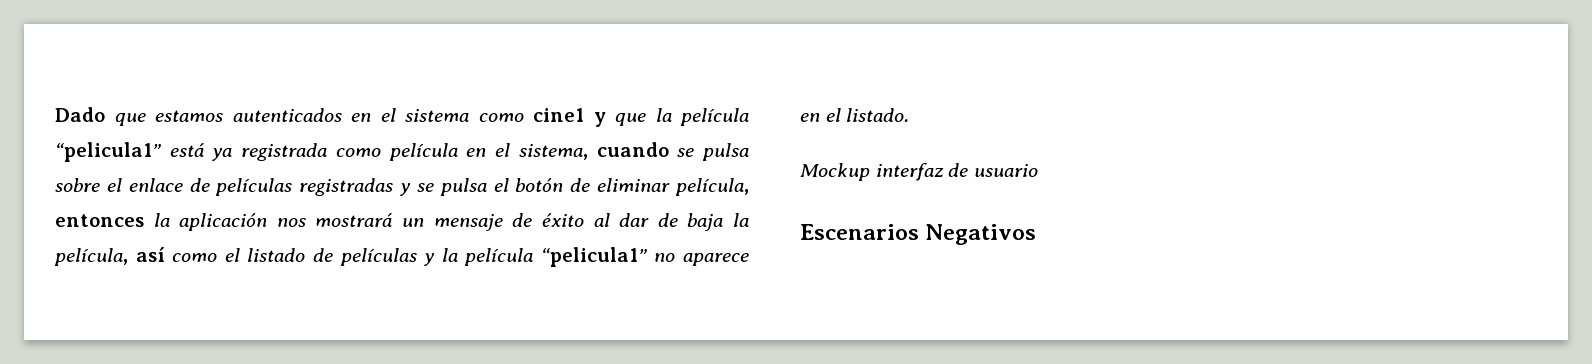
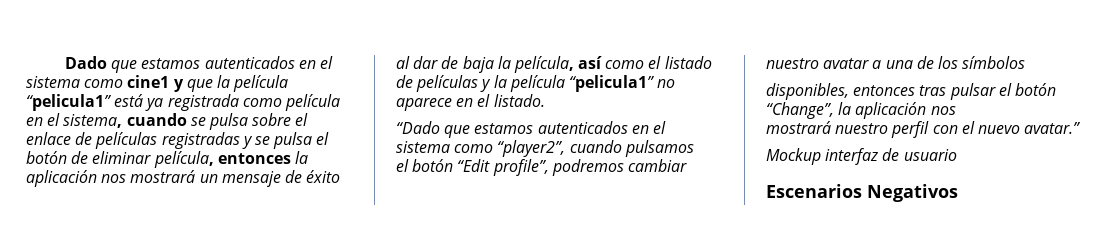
(910, 115) none -> [396,121,666,138] [396,140,694,157] [396,159,687,176] [766,56,1026,69] [766,83,1056,100] [766,102,956,119] [766,121,1081,138] // “Dado que estamos autenticados en el sistema como “player2”, cuando pulsamos // el botón “Edit profile”, podremos cambiar nuestro avatar a una de los símbolos // disponibles, entonces tras pulsar el botón “Change”, la aplicación nos // mostrará nuestro perfil con el nuevo avatar.”

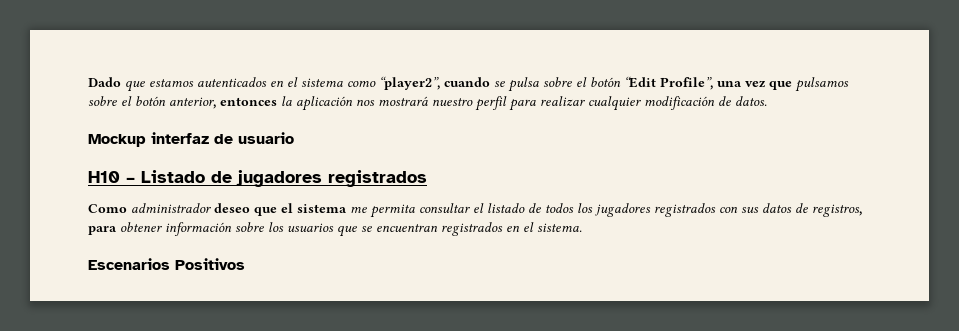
[127,75,289,92] [26,94,340,111] [26,113,309,130] [26,132,330,149] [26,151,308,168] [26,170,341,187] [396,56,712,73] [396,75,676,92] [396,94,545,111] [396,121,666,138] [396,140,694,157] [396,159,687,176] [766,56,1026,69] [766,83,1056,100] [766,102,956,119] cine1 y que la película “pelicula1” está ya registrada como película en el sistema, cuando se pulsa sobre el enlace de películas registradas y se pulsa el botón de eliminar película, entonces la aplicación nos mostrará un mensaje de éxito al dar de baja la película, así como el listado de películas y la película “pelicula1” no aparece en el listado. // “Dado que estamos autenticados en el sistema como “player2”, cuando pulsamos // el botón “Edit profile”, podremos cambiar nuestro avatar a una de los símbolos // disponibles, entonces tras pulsar el botón “Change”, la aplicación nos // -> [379,76,849,92] [88,96,375,111] “player2”, cuando se pulsa sobre el botón “Edit Profile”, una vez que pulsamos sobre el botón anterior, entonces la aplicación nos
[932,121,1081,134] [766,148,957,165] con el nuevo avatar.” // Mockup interfaz de usuario -> [509,96,767,111] [88,132,294,147] [88,170,427,187] [88,203,862,218] [88,222,582,237] para realizar cualquier modificación de datos. // Mockup interfaz de usuario // H10 – Listado de jugadores registrados // Como administrador deseo que el sistema me permita consultar el listado de todos los jugadores registrados con sus datos de registros, para obtener información sobre los usuarios que se encuentran registrados en el sistema.
[867,184,958,202] Negativos -> [175,258,245,270] Positivos

